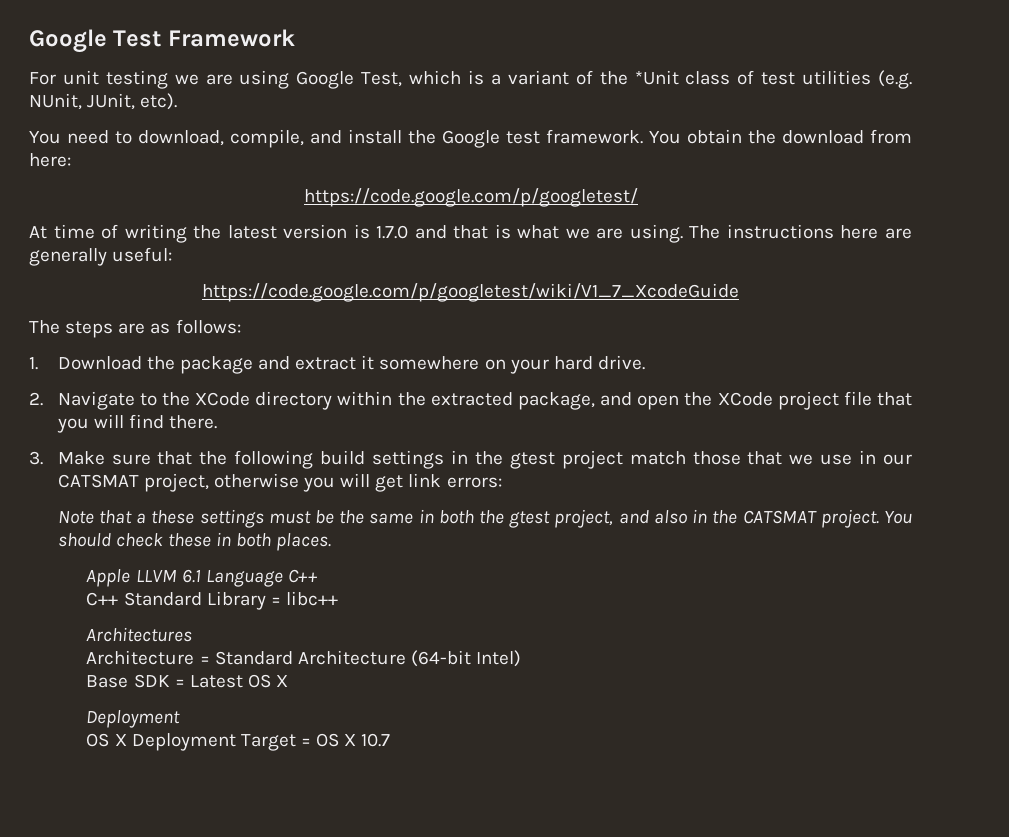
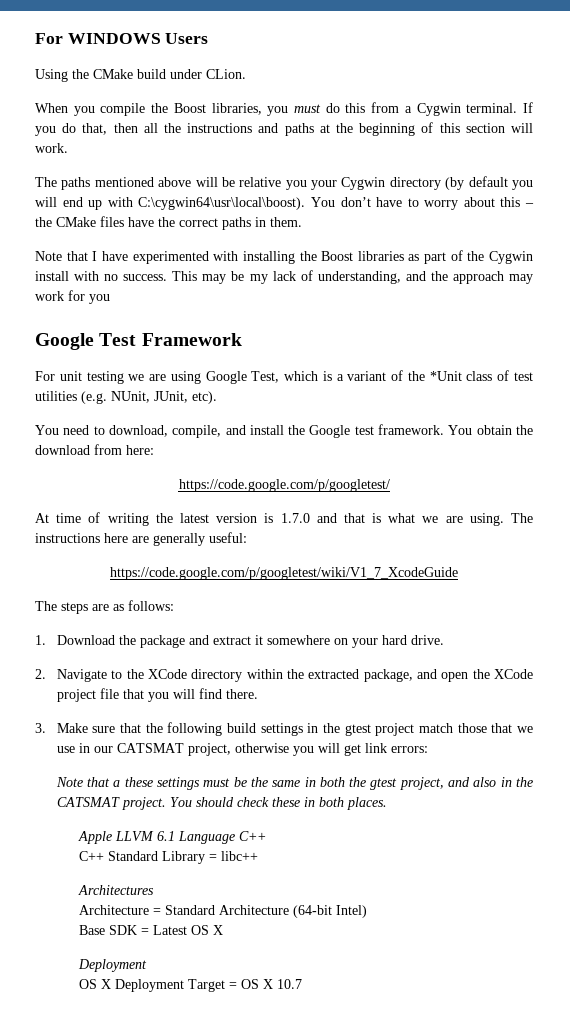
(29, 41) none -> [35,33,209,44] [35,69,246,82] [35,102,533,116] [35,122,533,136] [35,143,68,153] [35,176,533,190] [35,197,534,210] [35,216,302,230] [35,250,534,264] [35,270,533,284] [35,290,110,304] For WINDOWS Users // Using the CMake build under CLion. // When you compile the Boost libraries, you must do this from a Cygwin terminal. If you do that, then all the instructions and paths at the beginning of this section will work. // The paths mentioned above will be relative you your Cygwin directory (by default you will end up with C:\cygwin64\usr\local\boost). You don’t have to worry about this – the CMake files have the correct paths in them. // Note that I have experimented with installing the Boost libraries as part of the Cygwin install with no success. This may be my lack of understanding, and the approach may work for you //

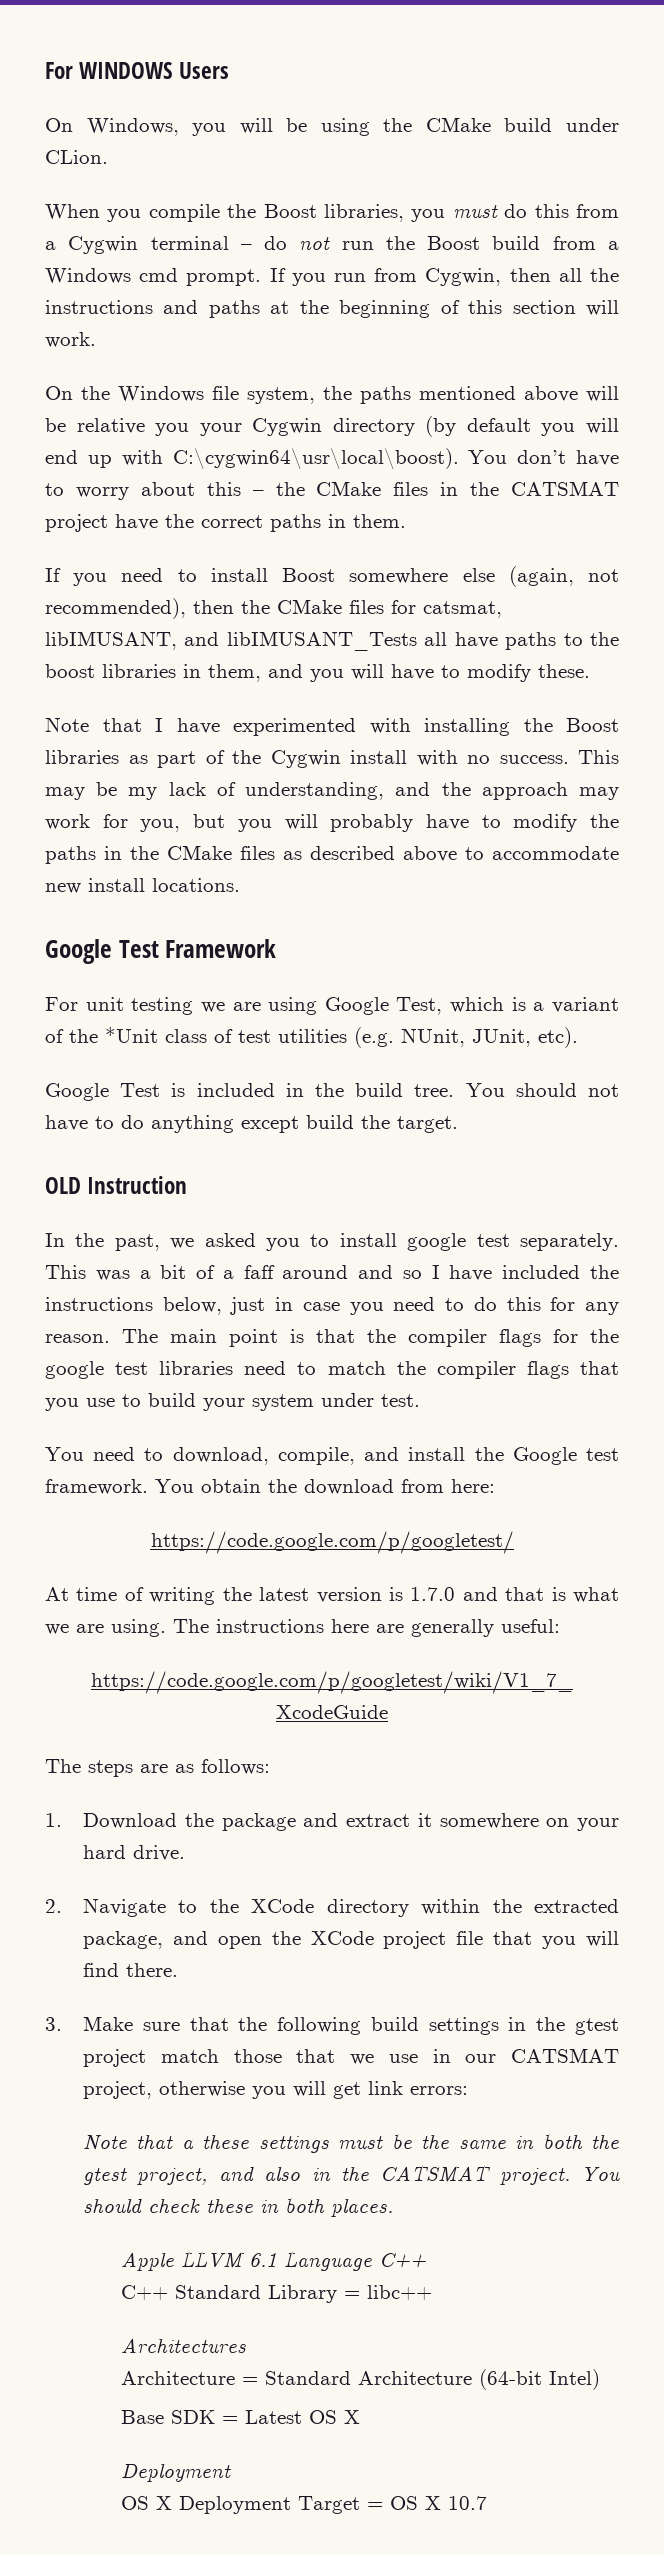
[35,69,68,82] Using -> [45,118,370,136] On Windows, you will be using
[466,102,533,113] [35,123,108,136] terminal. If you do that, -> [150,236,619,250] [45,268,502,286] terminal – do not run the Boost build from a Windows cmd prompt. If you run from Cygwin,
[35,177,57,187] The -> [45,386,352,404] On the Windows file system, the
(124, 221) none -> [440,481,619,496] [45,514,108,532] in the CATSMAT project
(302, 222) none -> [45,566,619,587] [45,598,502,619] [45,631,619,651] [45,664,590,682] // If you need to install Boost somewhere else (again, not recommended), then the CMake files for catsmat, libIMUSANT, and libIMUSANT_Tests all have paths to the boost libraries in them, and you will have to modify these.
[89,294,110,304] you -> [140,814,619,832] [45,845,619,864] [45,878,240,894] you, but you will probably have to modify the paths in the CMake files as described above to accommodate new install locations.
(217, 397) none -> [45,1083,619,1101] [45,1115,458,1133] [45,1176,188,1194] [45,1233,619,1251] [45,1265,619,1281] [45,1297,620,1315] [45,1329,619,1347] [45,1361,619,1379] [45,1393,420,1411] // Google Test is included in the build tree. You should not have to do anything except build the target. // OLD Instruction // In the past, we asked you to install google test separately. This was a bit of a faff around and so I have included the instructions below, just in case you need to do this for any reason. The main point is that the compiler flags for the google test libraries need to match the compiler flags that you use to build your system under test.

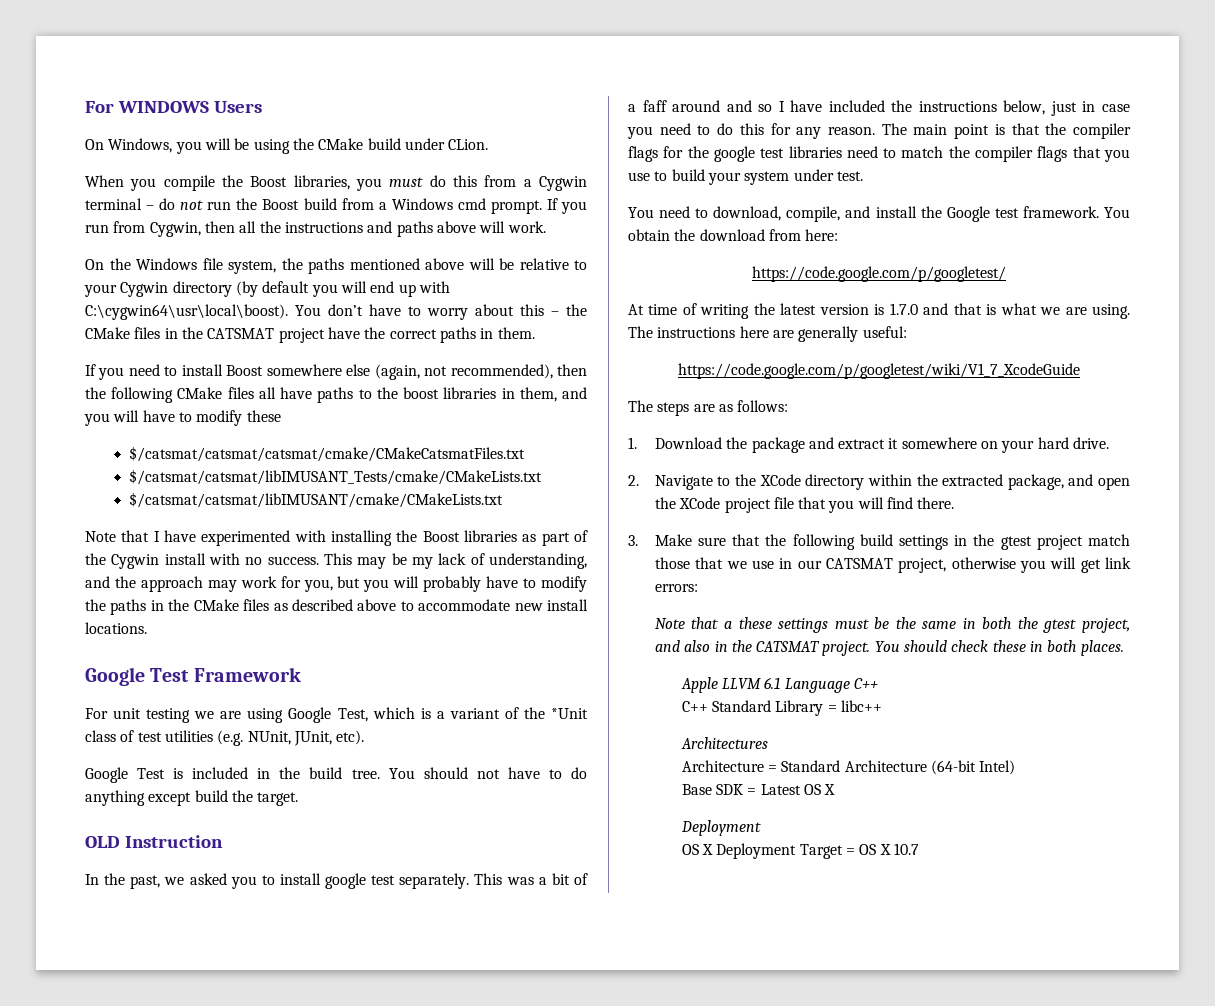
[270,300,576,318] at the beginning of this section -> [436,221,476,233] above
[155,423,190,436] you -> [574,260,587,270] to
[277,599,502,618] [45,631,417,651] CMake files for catsmat, libIMUSANT, and libIMUSANT_Tests -> [111,387,254,403] following CMake files
[538,664,590,678] these. -> [246,410,281,422] [129,446,526,462] [129,469,543,485] [129,492,504,508] these // $/catsmat/catsmat/catsmat/cmake/CMakeCatsmatFiles.txt // $/catsmat/catsmat/libIMUSANT_Tests/cmake/CMakeLists.txt // $/catsmat/catsmat/libIMUSANT/cmake/CMakeLists.txt

